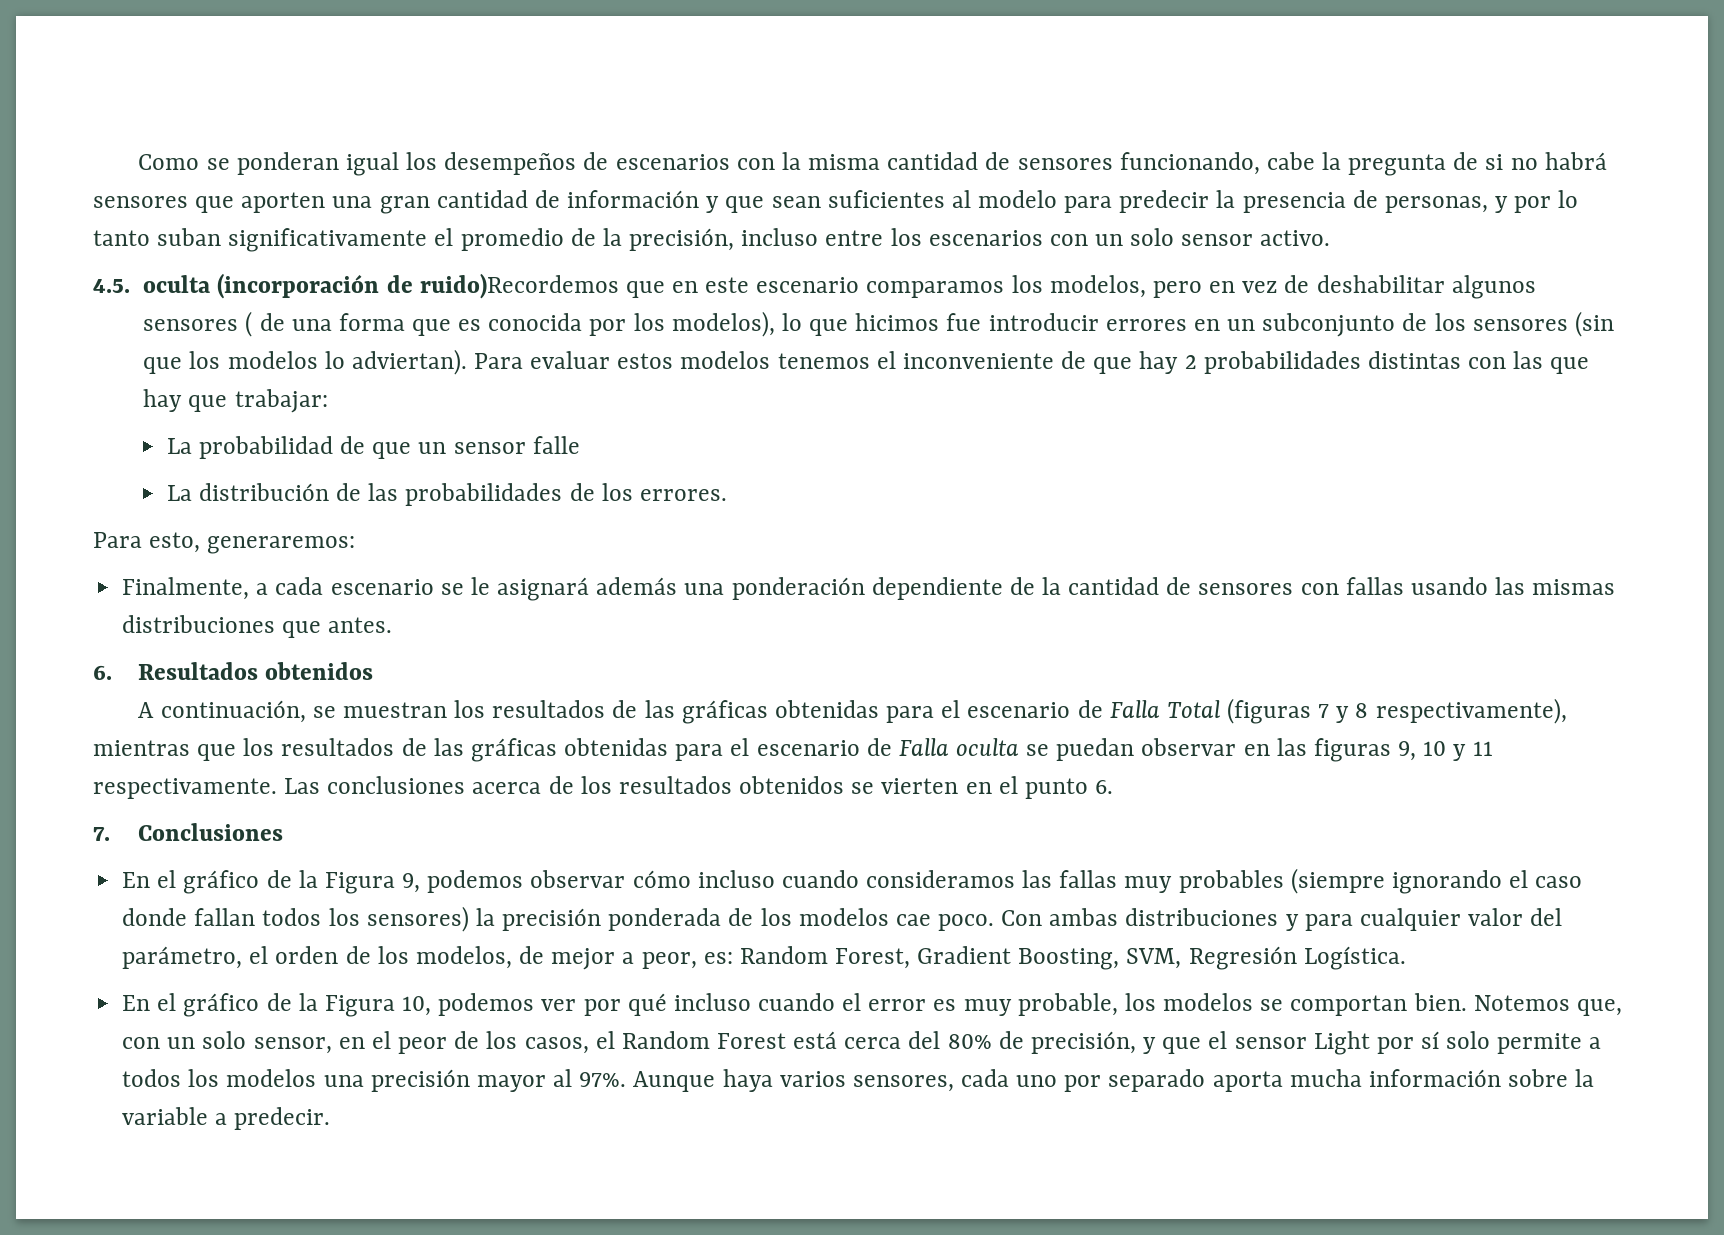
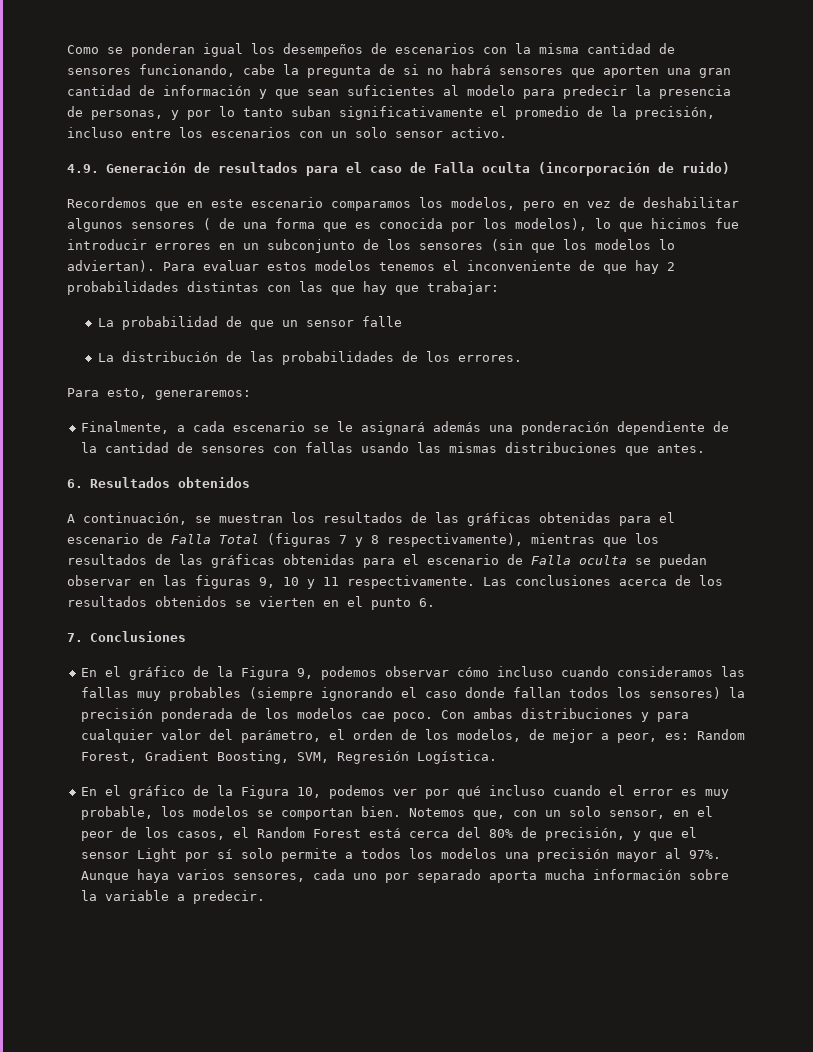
[93,279,130,293] 4.5. -> [67,162,474,176] 4.9. Generación de resultados para el caso de Falla
[419,273,619,299] ruido)Recordemos -> [681,162,730,174] [67,197,147,208] ruido) // Recordemos

